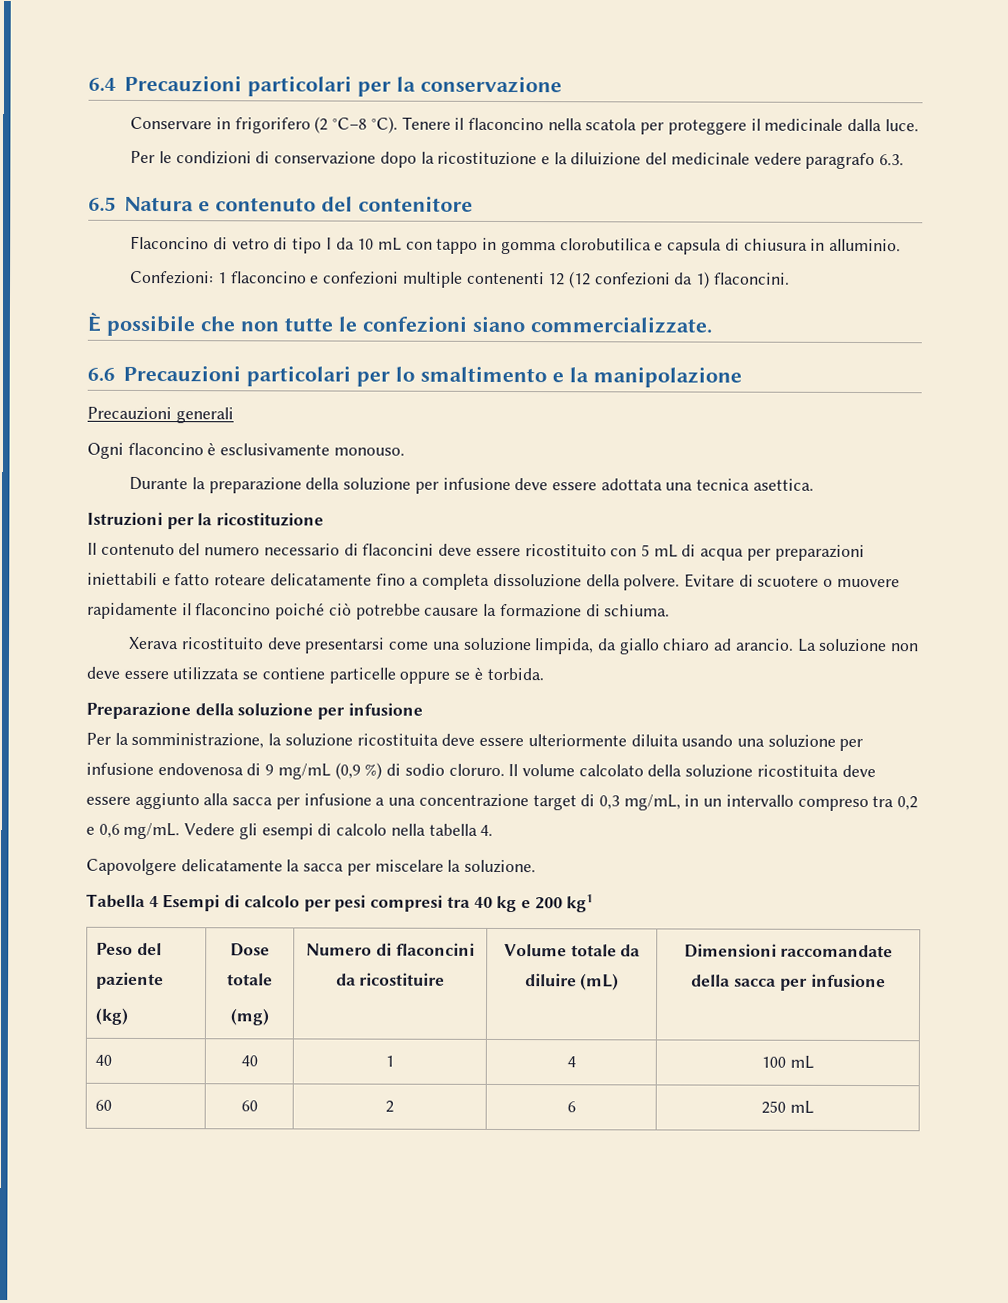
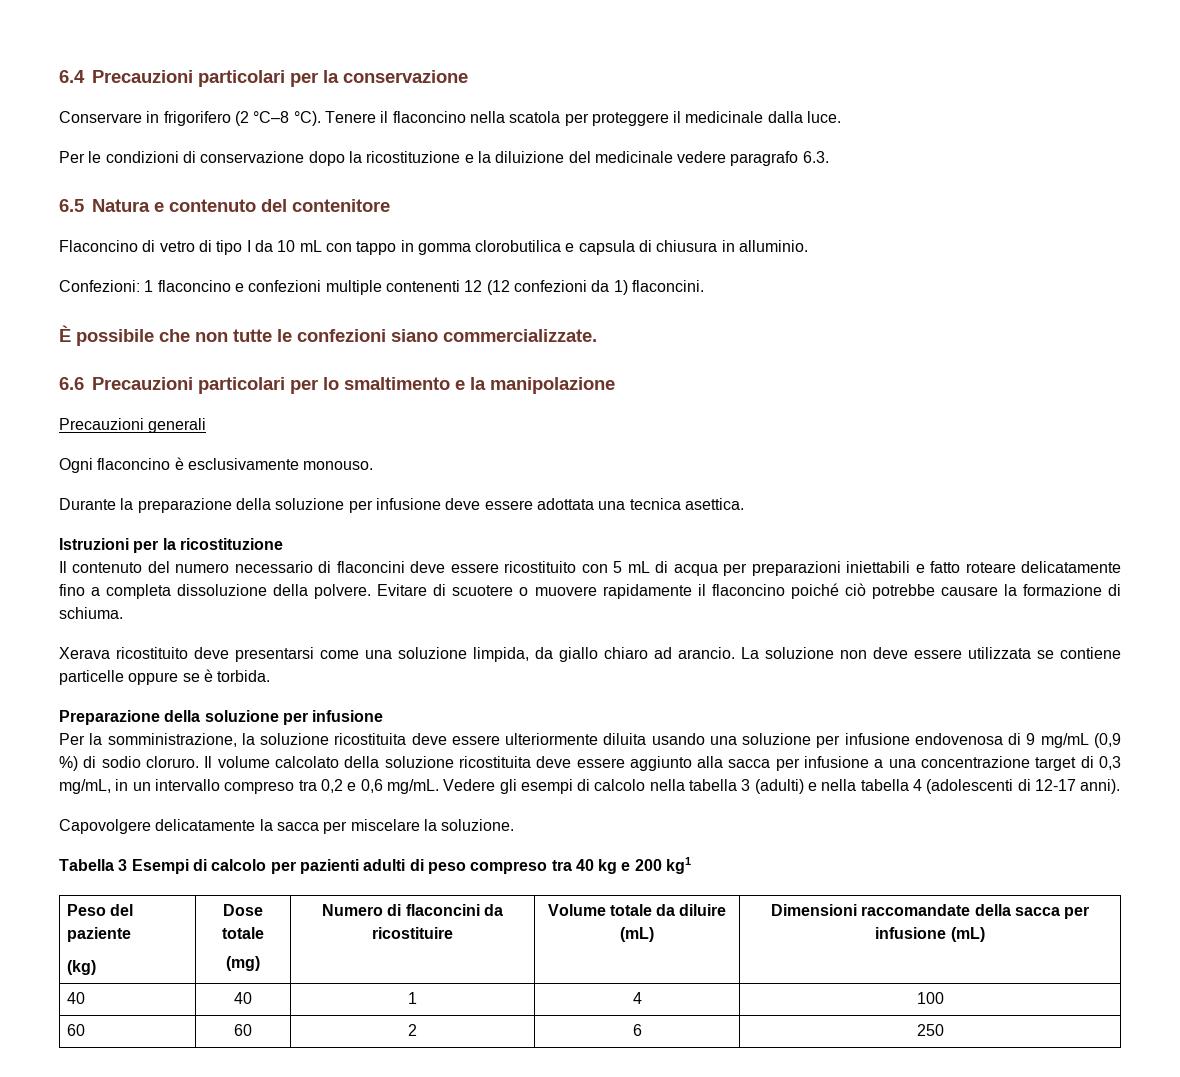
[480,824,494,836] 4. -> [741,779,1121,794] 3 (adulti) e nella tabella 4 (adolescenti di 12-17 anni).
[148,896,159,908] 4 -> [118,859,128,871] 3
[334,894,444,912] pesi compresi -> [299,859,548,874] pazienti adulti di peso compreso
(886, 980) none -> [950,927,985,942] (mL)
[789,1055,814,1069] mL -> (944, 998) none
[789,1100,814,1114] mL -> (944, 1030) none

